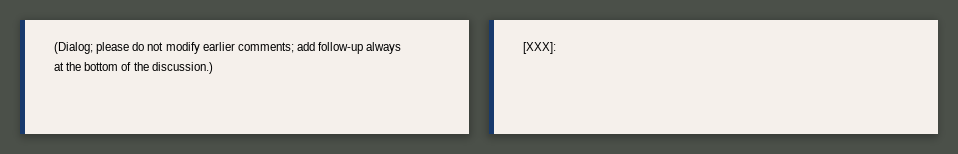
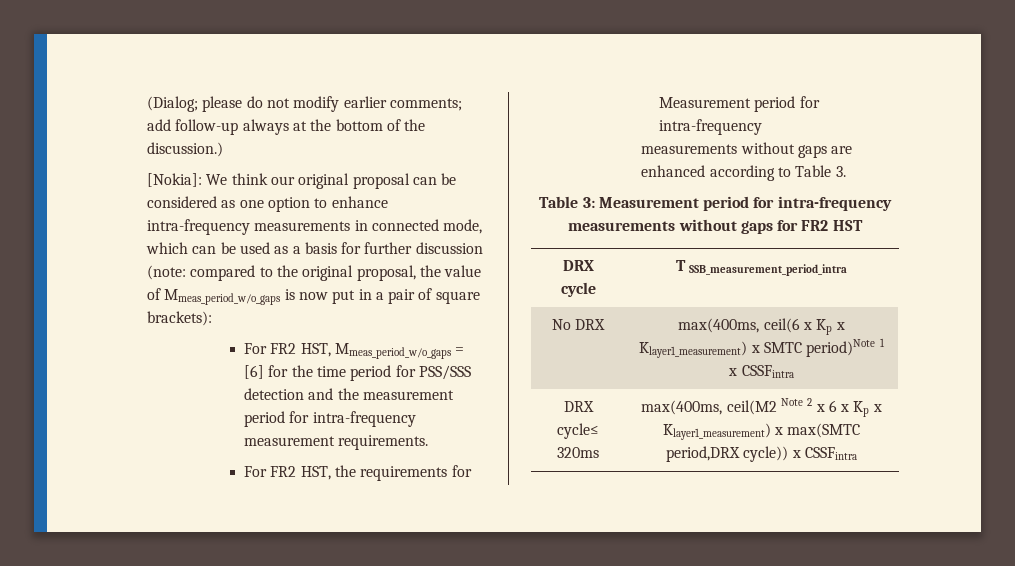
[523,42,557,54] [XXX]: -> [146,173,457,189] [146,196,388,212] [146,219,483,235] [145,242,483,254] [146,265,482,281] [146,288,480,305] [146,311,212,326] [244,343,465,359] [244,365,471,381] [244,388,454,400] [244,411,416,427] [244,435,429,450] [244,465,472,481] [659,96,820,112] [659,119,762,135] [641,142,853,158] [641,165,846,181] [539,196,892,211] [568,219,863,234] [562,260,594,271] [560,282,596,297] [675,260,848,276] [551,319,606,330] [678,318,845,335] [639,338,885,358] [728,365,794,378] [563,401,594,412] [557,423,599,439] [557,447,599,458] [641,398,882,417] [662,423,861,440] [666,446,857,462] [Nokia]: We think our original proposal can be considered as one option to enhance intra-frequency measurements in connected mode, which can be used as a basis for further discussion (note: compared to the original proposal, the value of Mmeas_period_w/o_gaps is now put in a pair of square brackets): // For FR2 HST, Mmeas_period_w/o_gaps = [6] for the time period for PSS/SSS detection and the measurement period for intra-frequency measurement requirements. // For FR2 HST, the requirements for Measurement period for intra-frequency // measurements without gaps are enhanced according to Table 3. // Table 3: Measurement period for intra-frequency measurements without gaps for FR2 HST // DRX cycle | T SSB_measurement_period_intra // No DRX | max(400ms, ceil(6 x Kp x Klayer1_measurement) x SMTC period)Note 1 x CSSFintra // DRX cycle≤ 320ms | max(400ms, ceil(M2 Note 2 x 6 x Kp x Klayer1_measurement) x max(SMTC period,DRX cycle)) x CSSFintra

